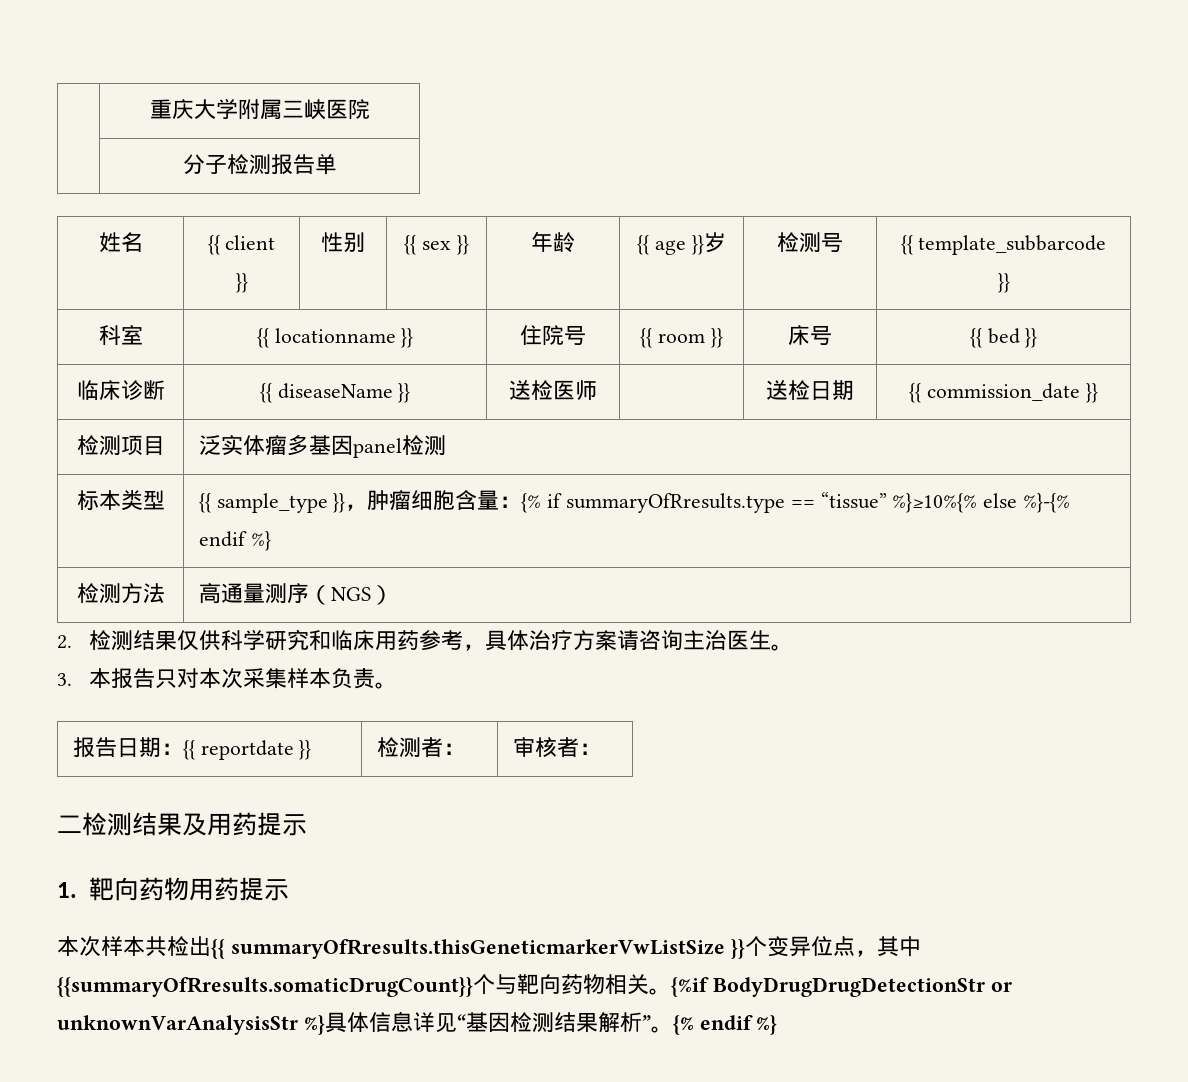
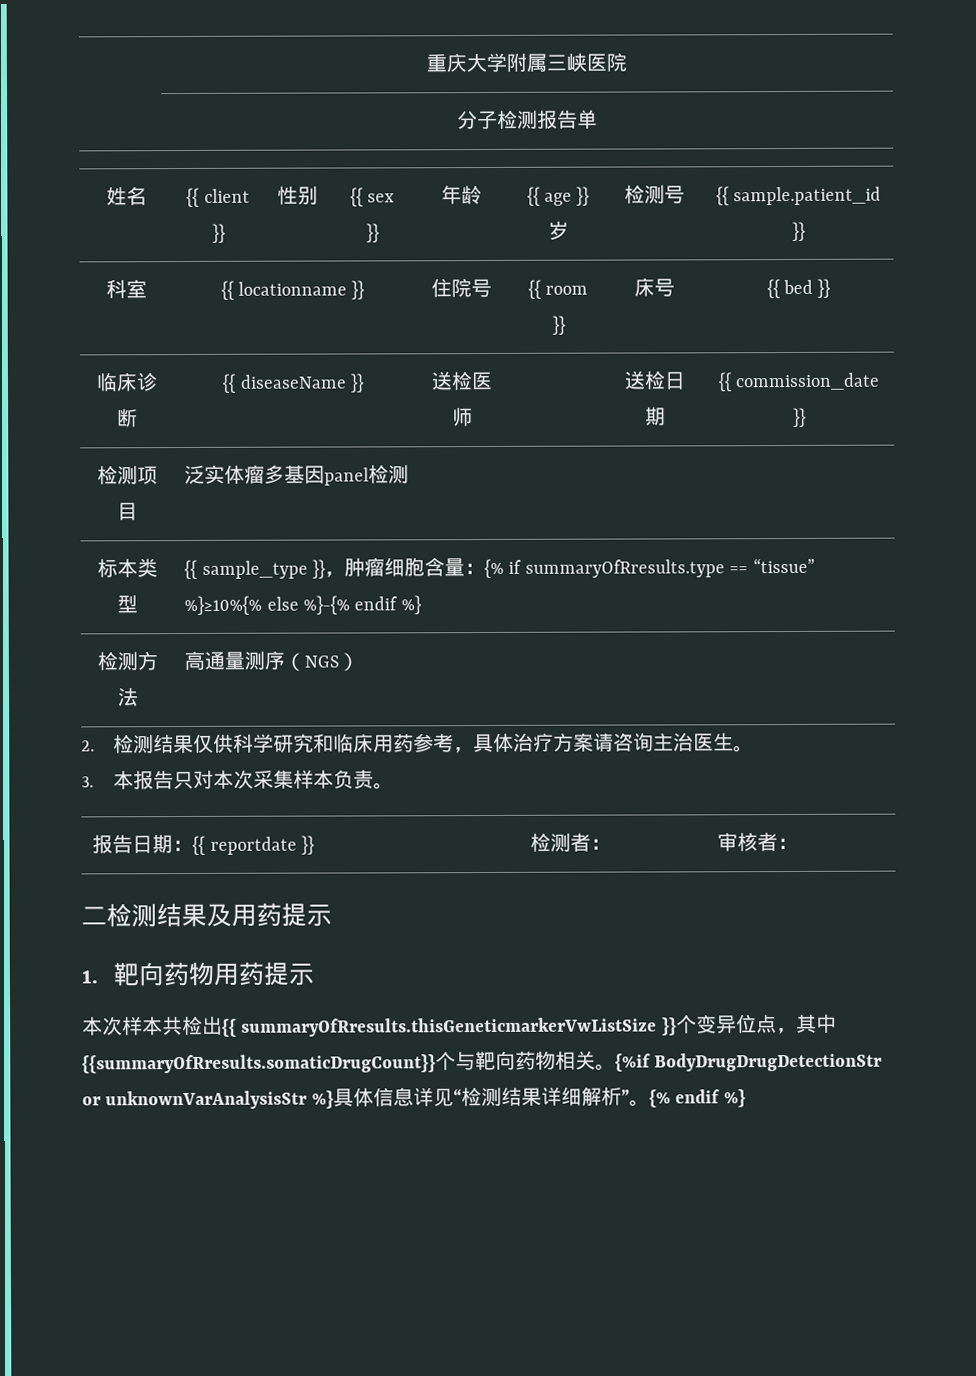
[918,235,1107,255] template_subbarcode -> [733,186,882,206] sample.patient_id
[465,1012,598,1033] 基因检测结果 -> [460,1086,582,1107] 检测结果详细

